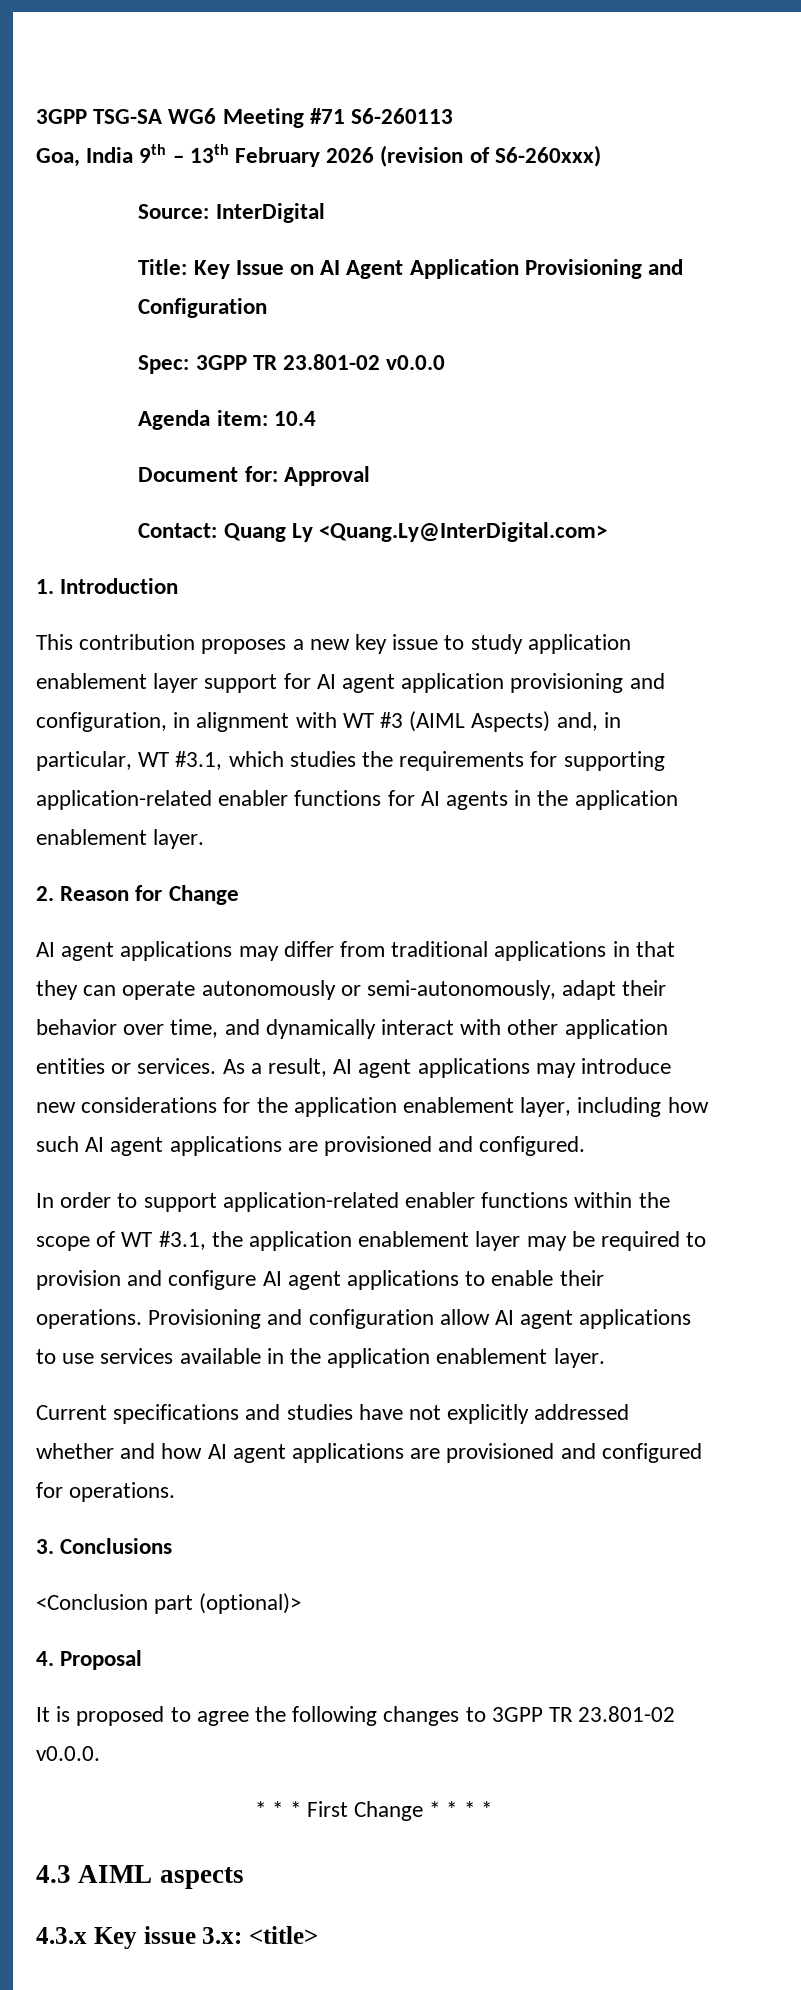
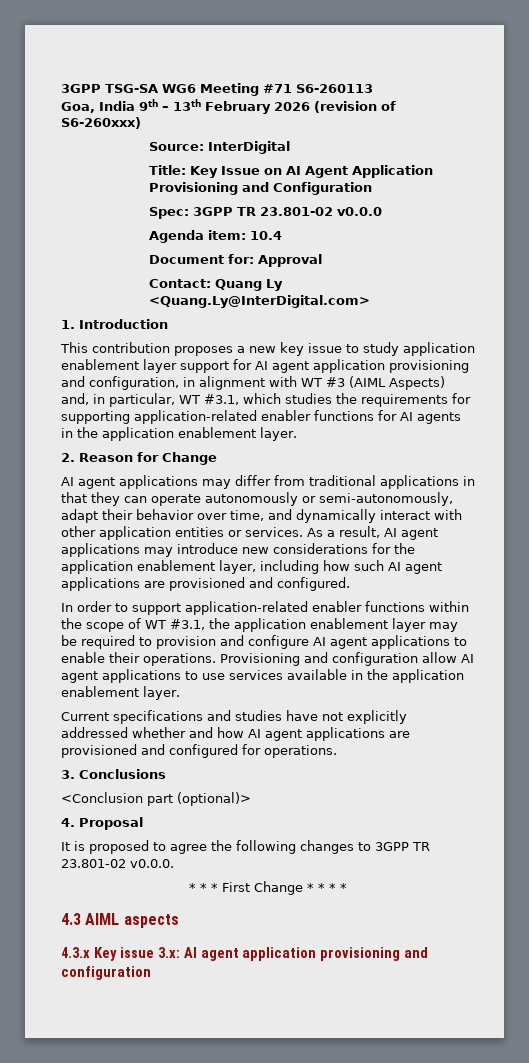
[249,1926,318,1944] <title> -> [183,947,429,961] [61,966,151,980] AI agent application provisioning and configuration

